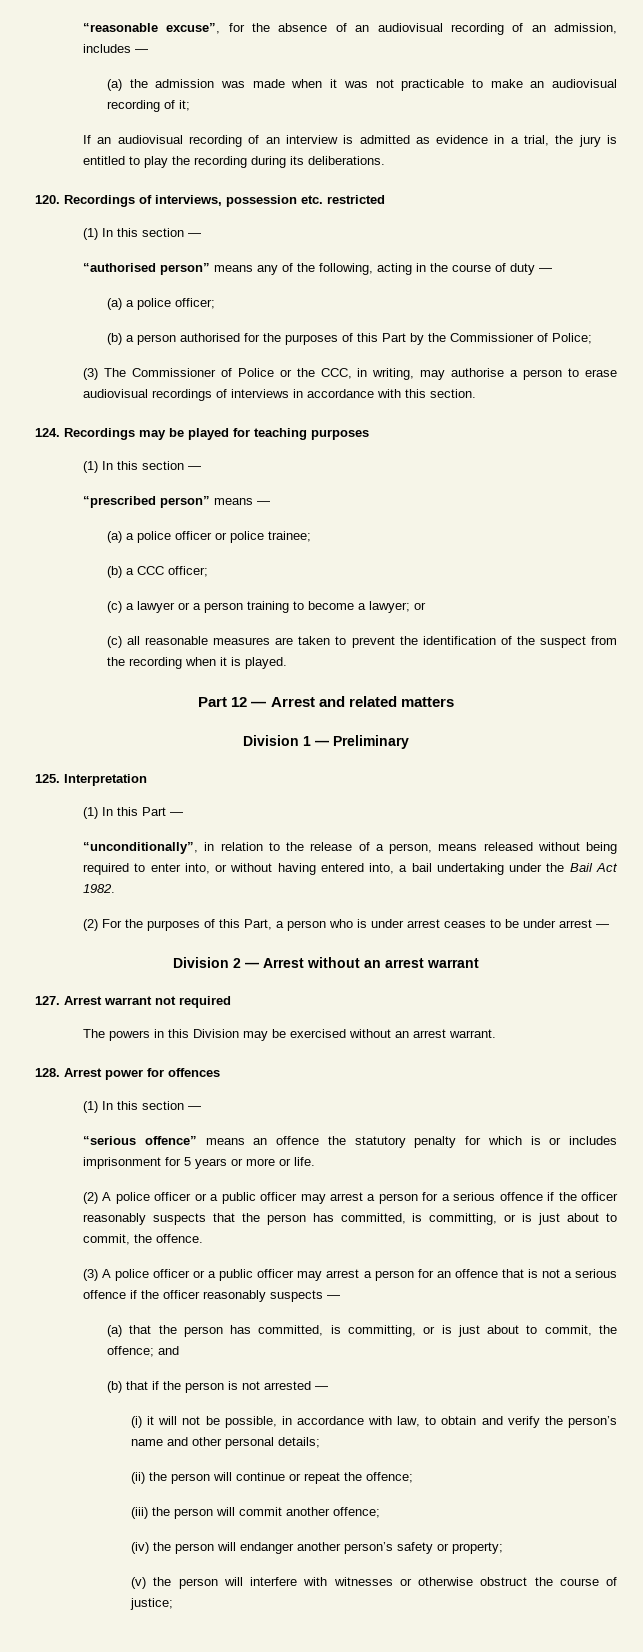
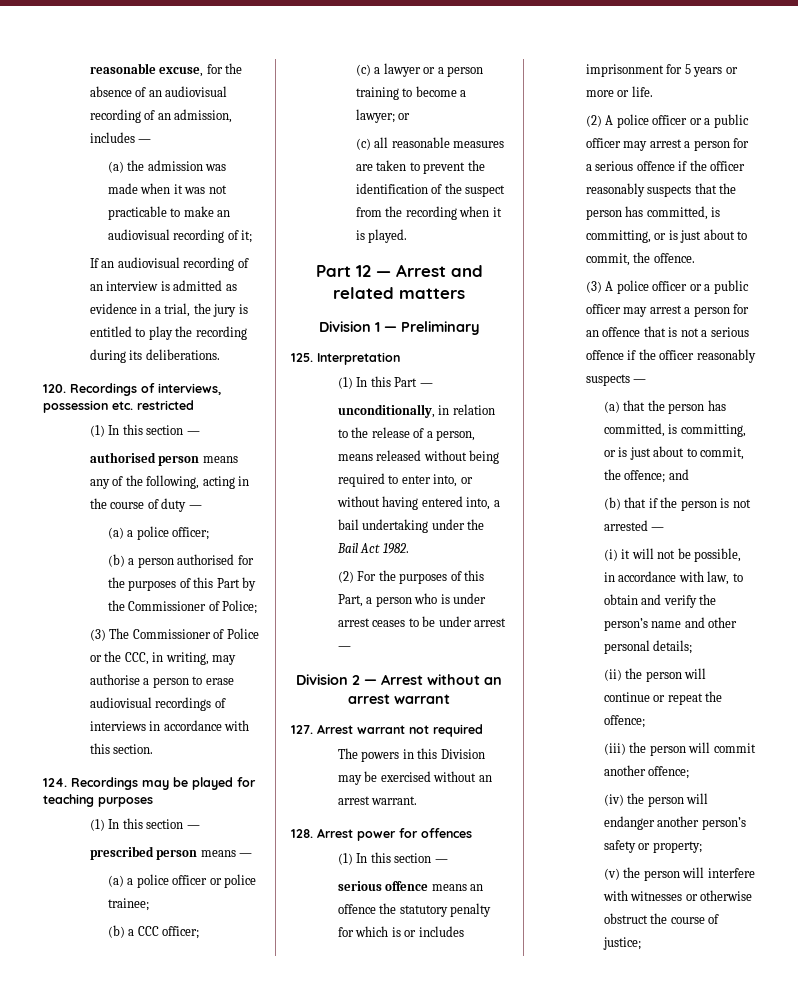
[83,23,221,34] “reasonable excuse”, -> [89,63,204,77] reasonable excuse,
[83,263,211,275] “authorised person” -> [89,452,200,466] authorised person
[83,496,211,508] “prescribed person” -> [89,846,198,860] prescribed person
[83,842,199,854] “unconditionally”, -> [337,404,435,418] unconditionally,
[83,1136,197,1145] “serious offence” -> [337,881,429,891] serious offence

